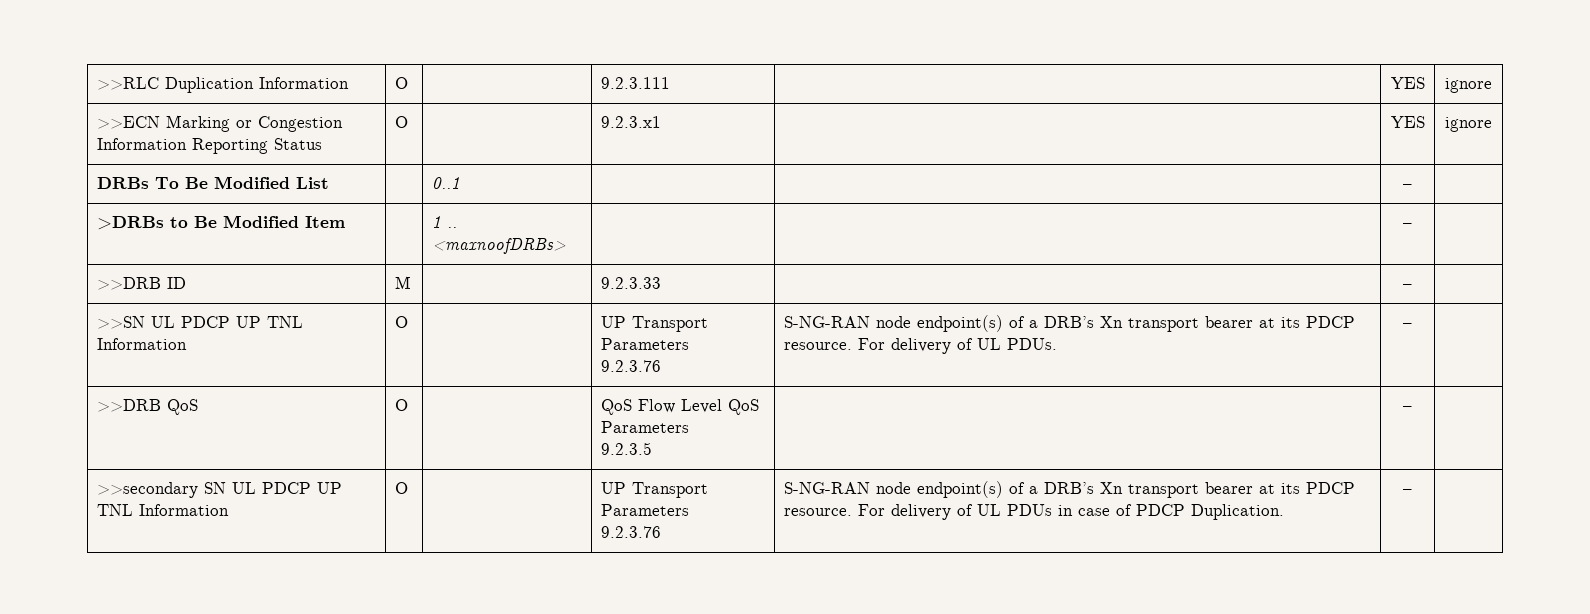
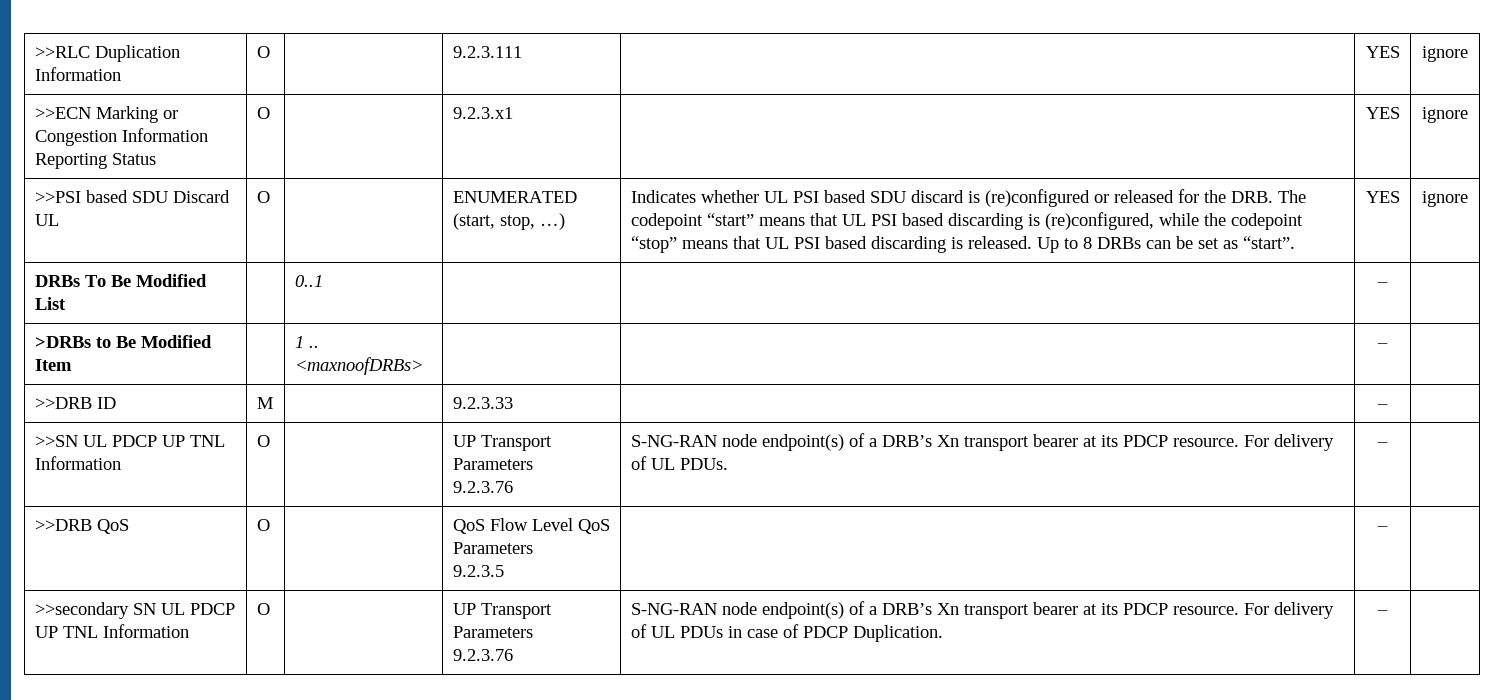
(1492, 124) none -> [34,190,230,203] [34,214,59,226] [256,191,270,203] [452,191,577,203] [452,213,565,230] [630,189,1306,207] [630,212,1303,230] [630,236,1295,253] [1365,191,1400,203] [1422,191,1468,207] // >>PSI based SDU Discard UL | O | | ENUMERATED (start, stop, …) | Indicates whether UL PSI based SDU discard is (re)configured or released for the DRB. The codepoint “start” means that UL PSI based discarding is (re)configured, while the codepoint “stop” means that UL PSI based discarding is released. Up to 8 DRBs can be set as “start”. | YES | ignore

